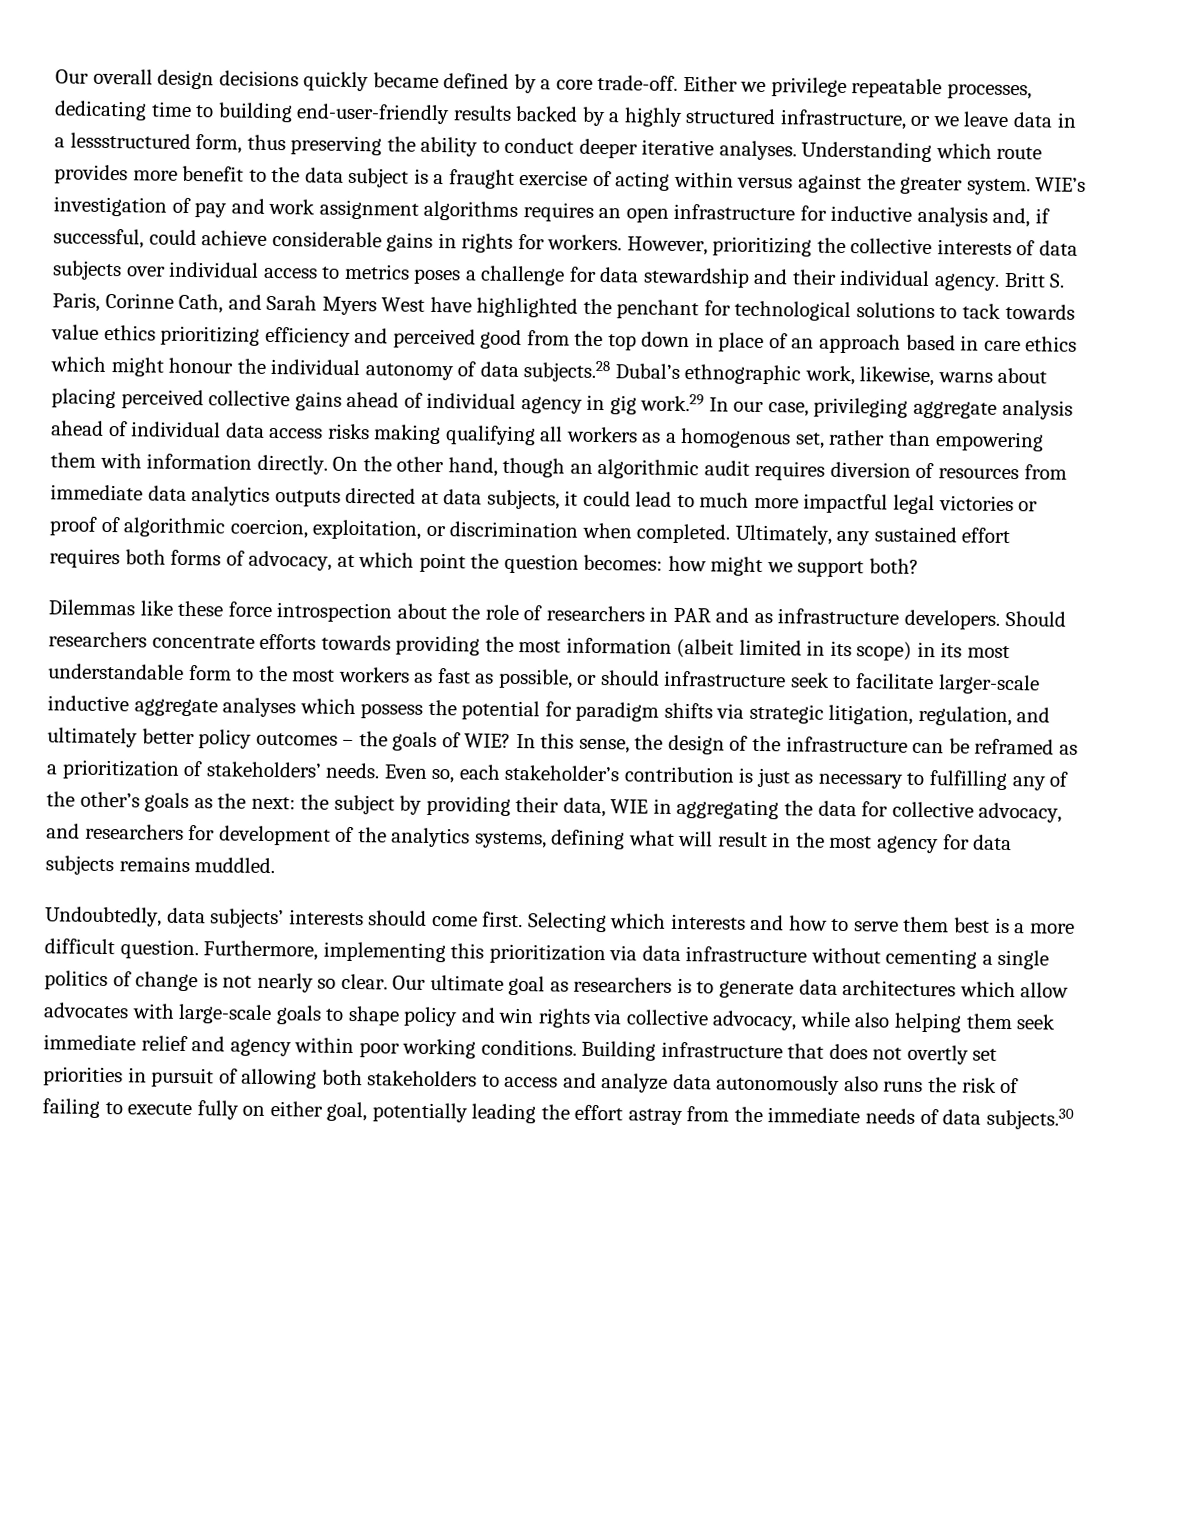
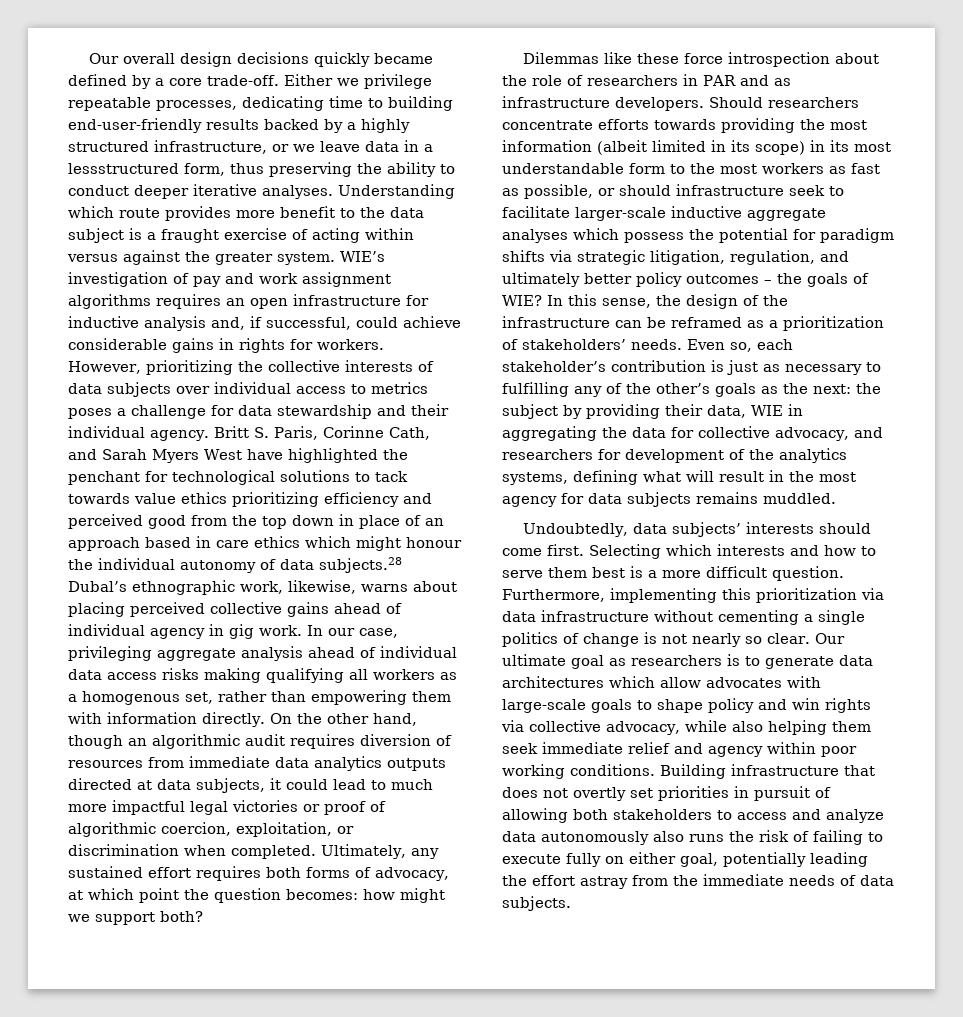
[640,393,705,412] work.29 -> [259,625,302,636] work.
[985,1107,1074,1130] subjects.30 -> [502,896,571,911] subjects.

